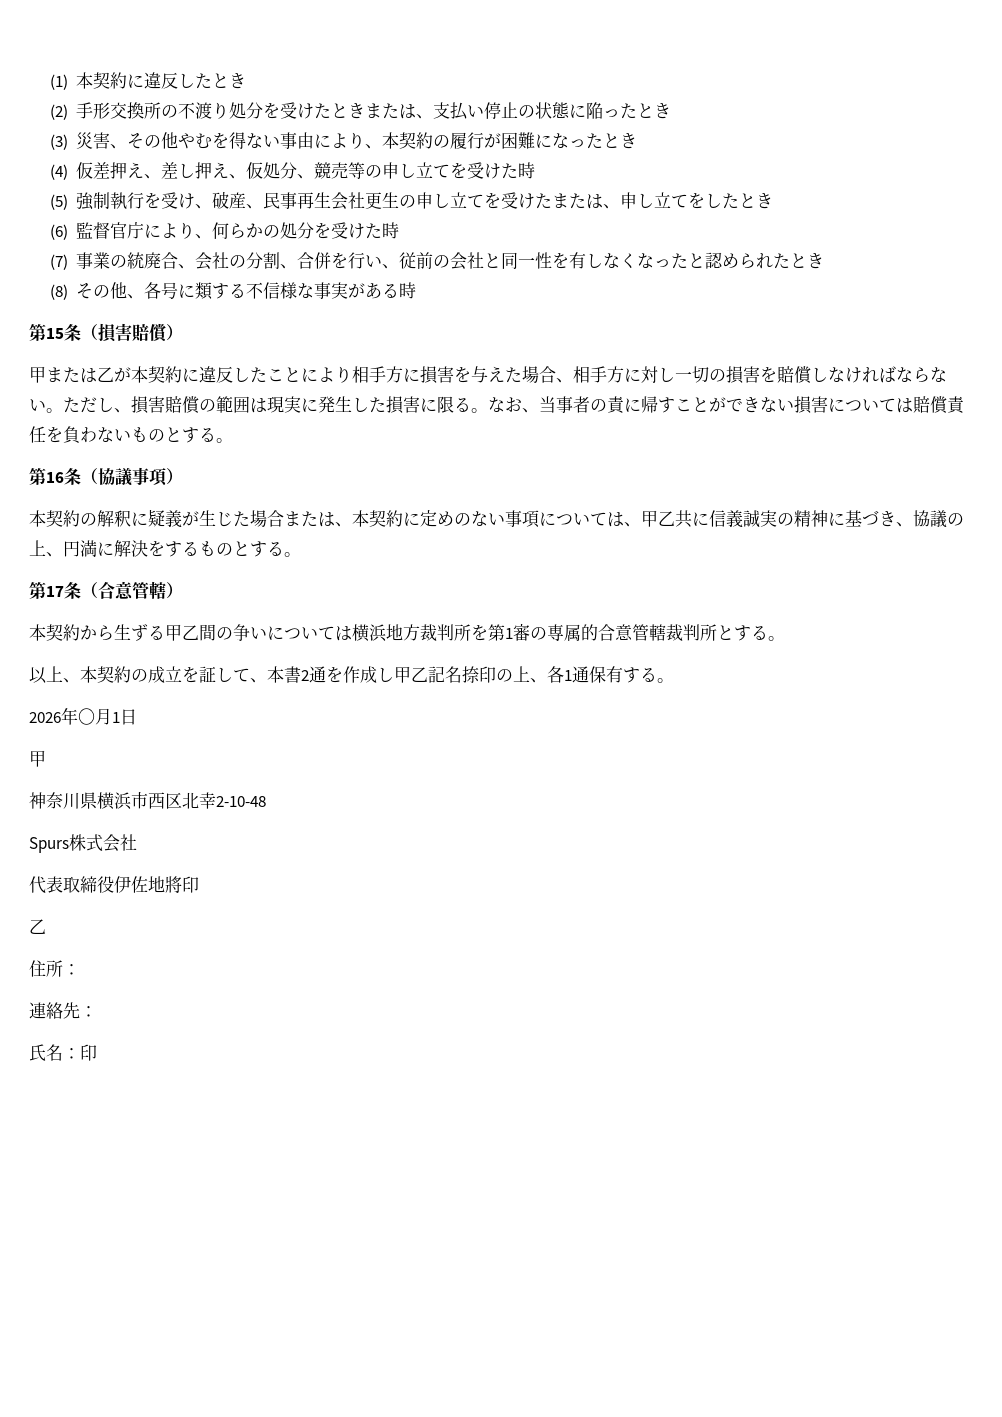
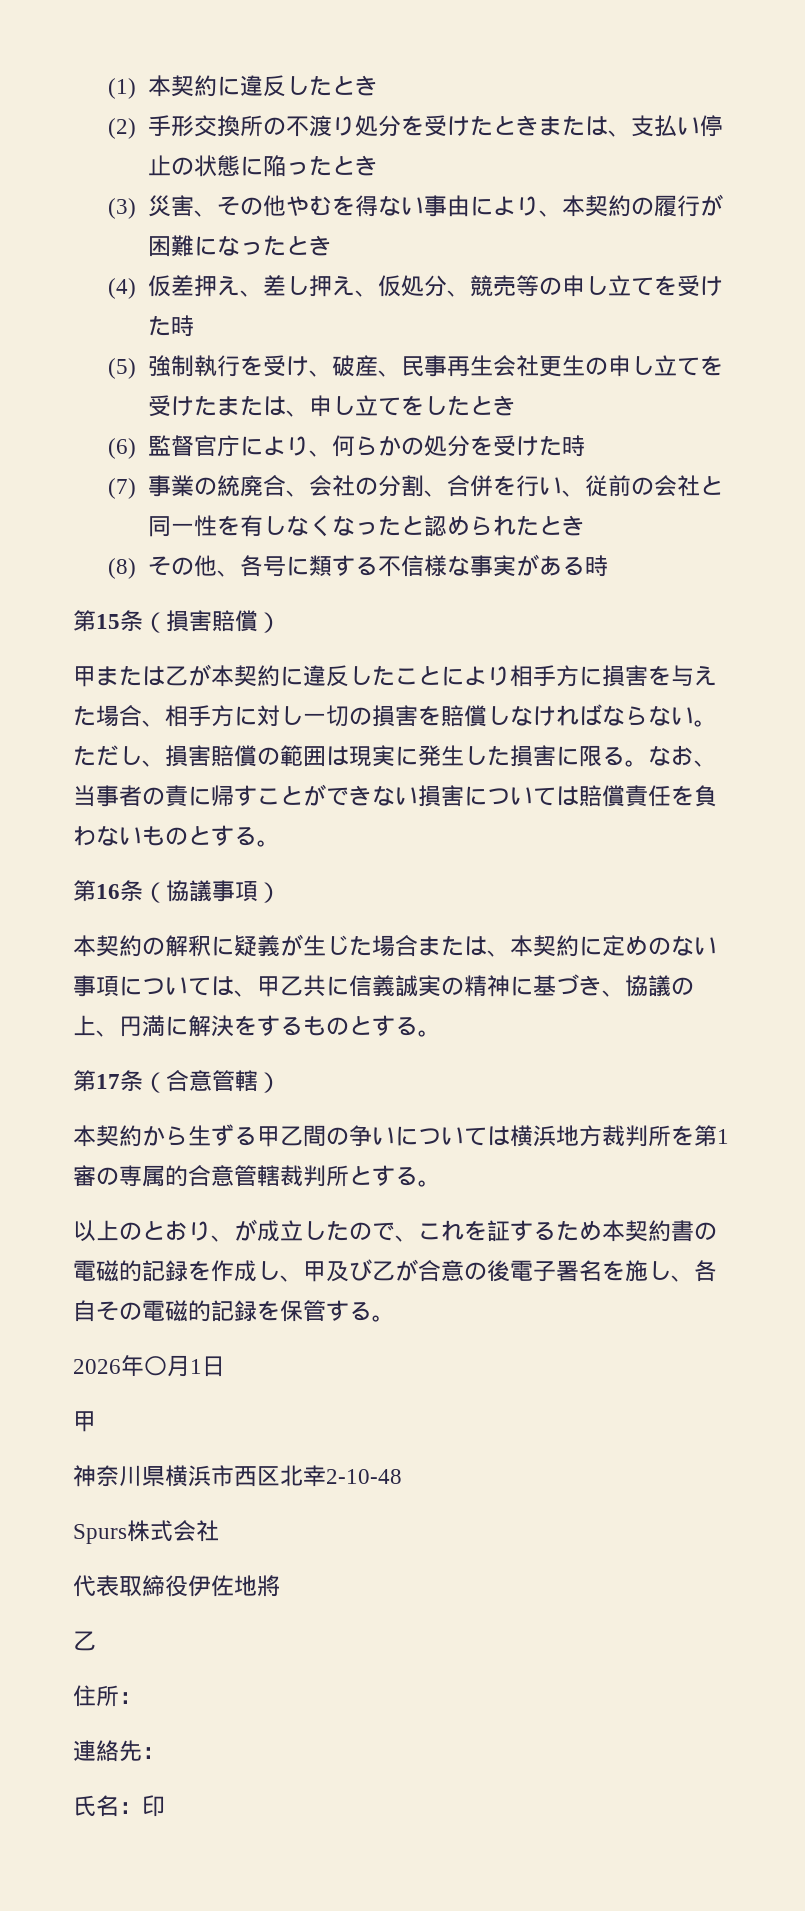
[63,666,623,683] 、本契約の成立を証して、本書2通を作成し甲乙記名捺印の上、各1通保有 -> [119,1219,717,1242] [73,1259,717,1282] [73,1300,326,1322] のとおり、が成立したので、これを証するため本契約書の電磁的記録を作成し、甲及び乙が合意の後電子署名を施し、各自その電磁的記録を保管
[182,876,199,893] 印 -> (280, 1586) none

